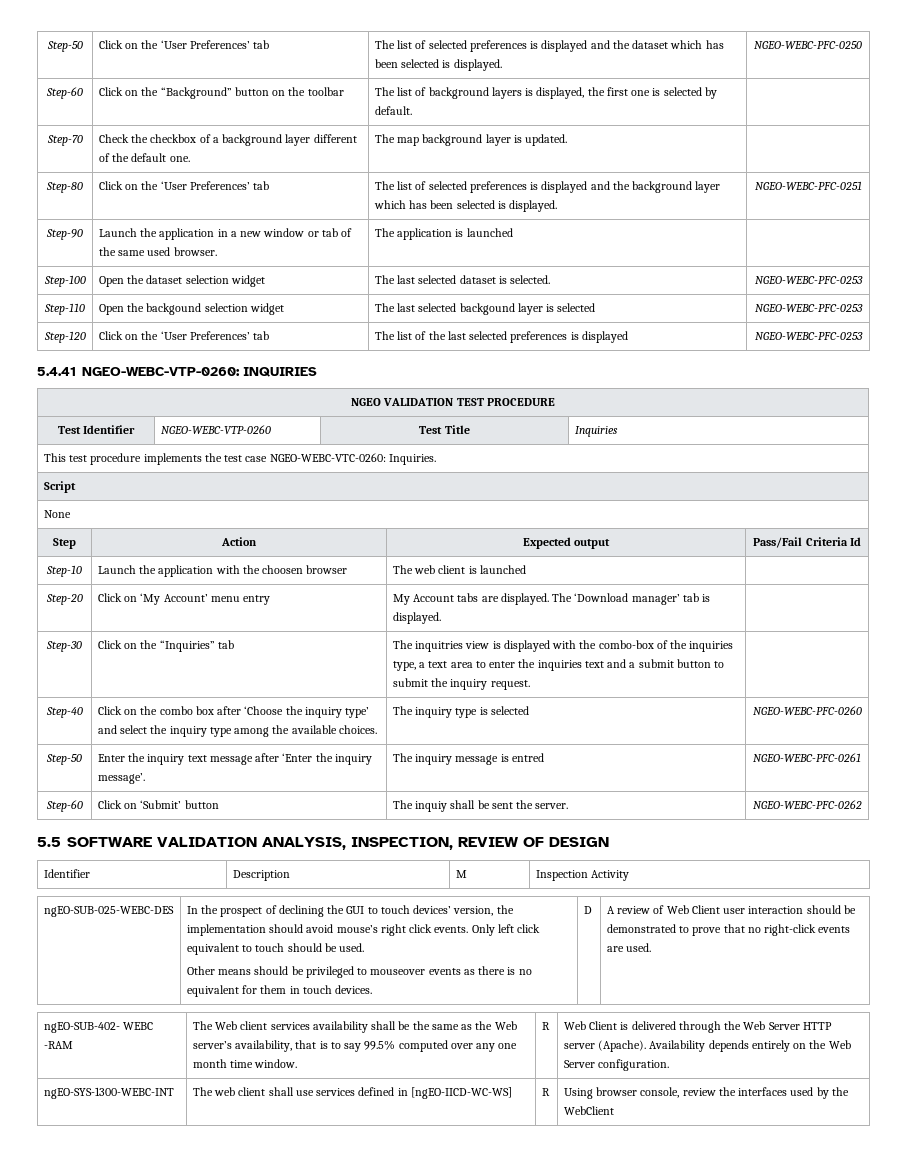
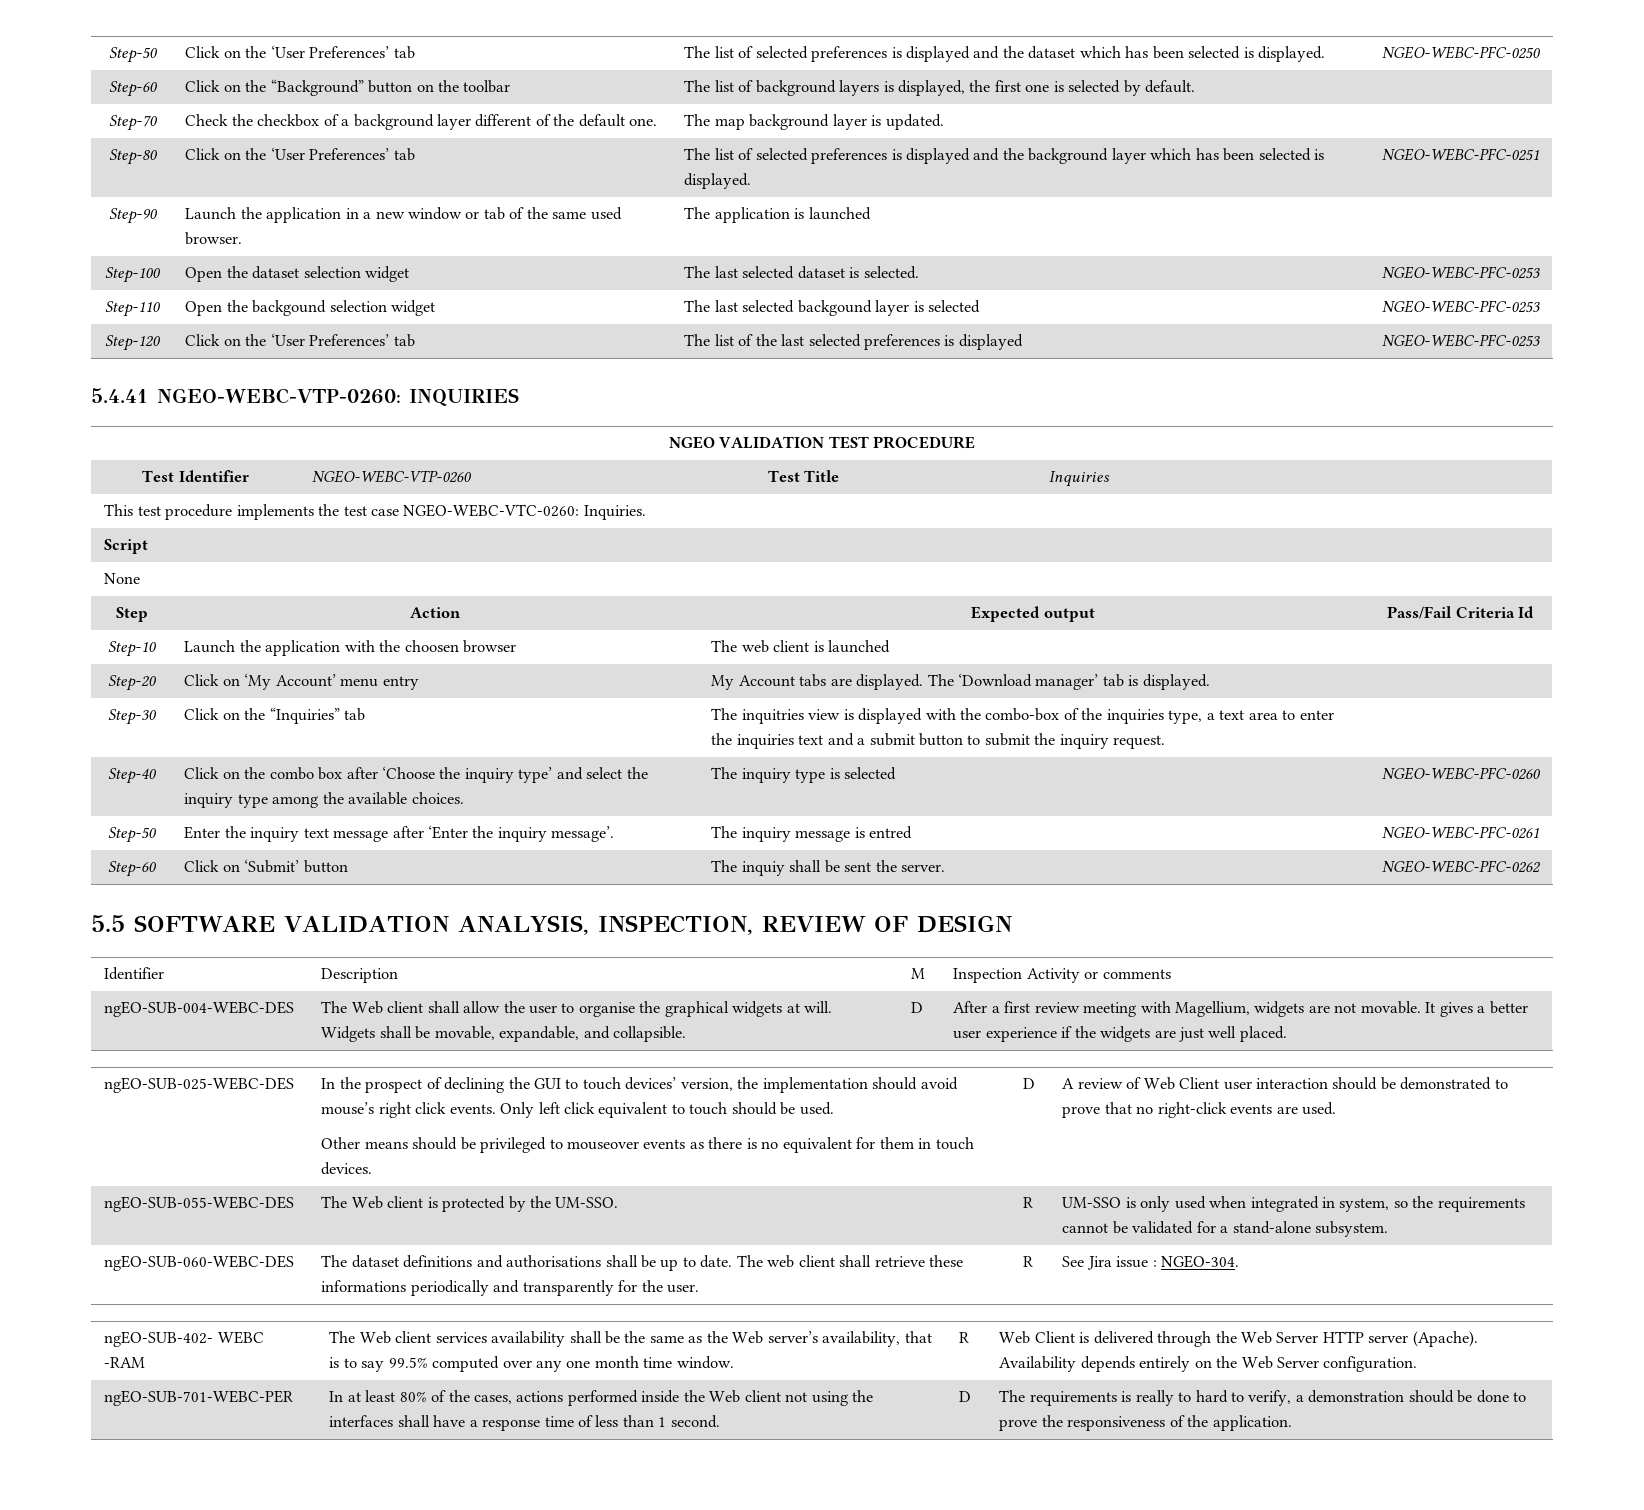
(630, 875) none -> [1084,969,1171,979] [104,1001,295,1017] [321,1001,833,1017] [321,1026,686,1042] [911,1002,924,1013] [953,1001,1528,1017] [953,1026,1287,1042] or comments // ngEO-SUB-004-WEBC-DES | The Web client shall allow the user to organise the graphical widgets at will. Widgets shall be movable, expandable, and collapsible. | D | After a first review meeting with Magellium, widgets are not movable. It gives a better user experience if the widgets are just well placed.
(652, 947) none -> [104,1196,295,1212] [321,1196,619,1212] [1023,1197,1034,1208] [1062,1196,1525,1212] [1062,1221,1388,1237] [104,1255,295,1271] [321,1255,964,1271] [321,1280,699,1296] [1023,1256,1034,1267] [1062,1255,1240,1270] // ngEO-SUB-055-WEBC-DES | The Web client is protected by the UM-SSO. | R | UM-SSO is only used when integrated in system, so the requirements cannot be validated for a stand-alone subsystem. // ngEO-SUB-060-WEBC-DES | The dataset definitions and authorisations shall be up to date. The web client shall retrieve these informations periodically and transparently for the user. | R | See Jira issue : NGEO-304.
[43,1087,174,1099] [192,1087,512,1099] [541,1088,550,1096] [563,1087,849,1099] [563,1106,614,1115] ngEO-SYS-1300-WEBC-INT | The web client shall use services defined in [ngEO-IICD-WC-WS] | R | Using browser console, review the interfaces used by the WebClient -> [104,1390,294,1406] [329,1390,874,1406] [329,1415,720,1431] [959,1391,972,1402] [999,1390,1527,1406] [999,1415,1292,1431] ngEO-SUB-701-WEBC-PER | In at least 80% of the cases, actions performed inside the Web client not using the interfaces shall have a response time of less than 1 second. | D | The requirements is really to hard to verify, a demonstration should be done to prove the responsiveness of the application.

